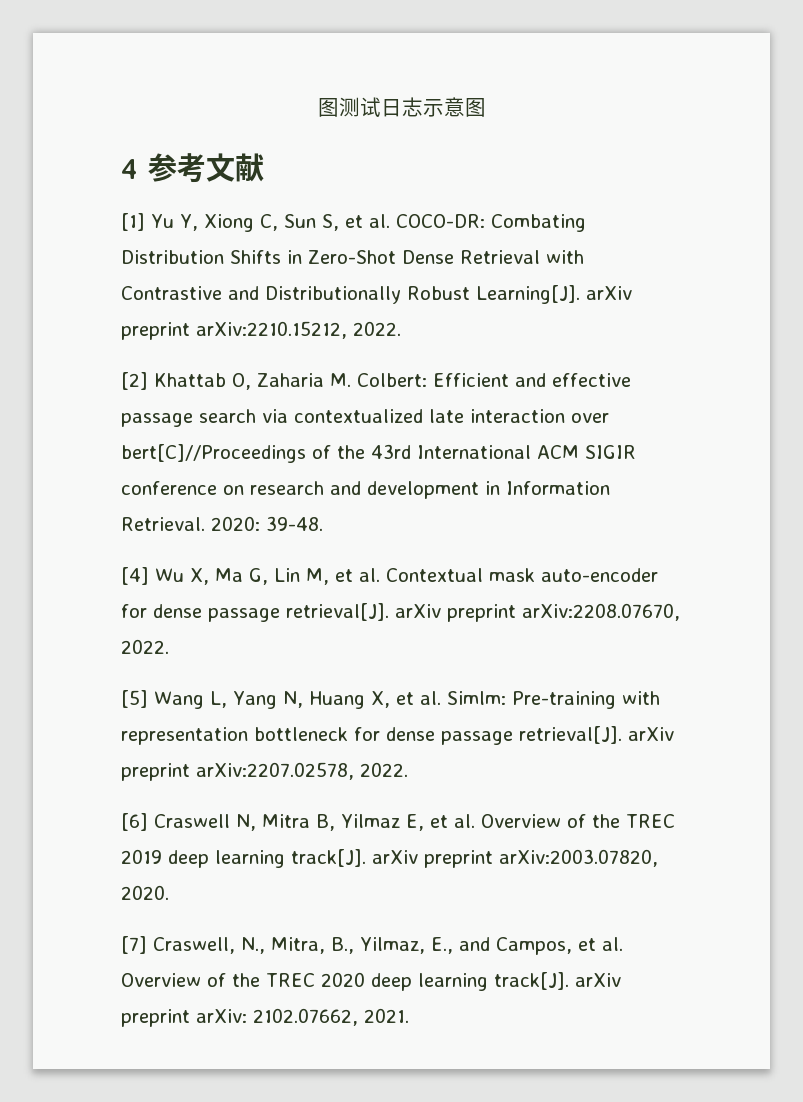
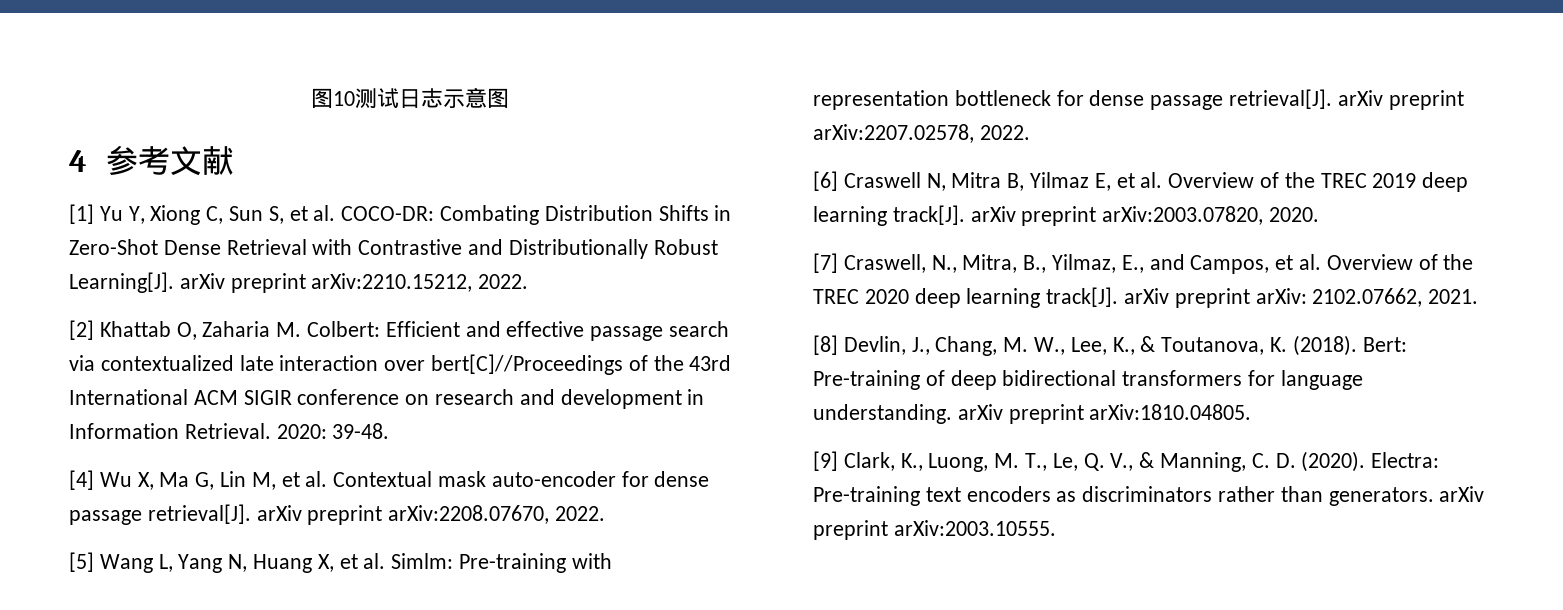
[317,98,339,117] 图 -> [310,88,355,108] 图10
(409, 1015) none -> [813,335,1407,356] [813,370,1363,390] [813,404,1252,424] [813,451,1440,472] [813,486,1485,506] [813,520,1056,540] // [8] Devlin, J., Chang, M. W., Lee, K., & Toutanova, K. (2018). Bert: Pre-training of deep bidirectional transformers for language understanding. arXiv preprint arXiv:1810.04805. // [9] Clark, K., Luong, M. T., Le, Q. V., & Manning, C. D. (2020). Electra: Pre-training text encoders as discriminators rather than generators. arXiv preprint arXiv:2003.10555.

